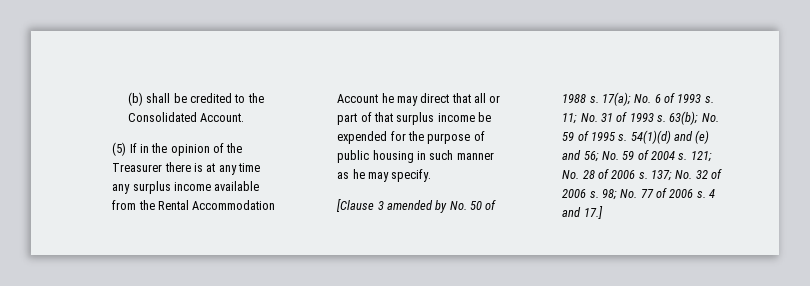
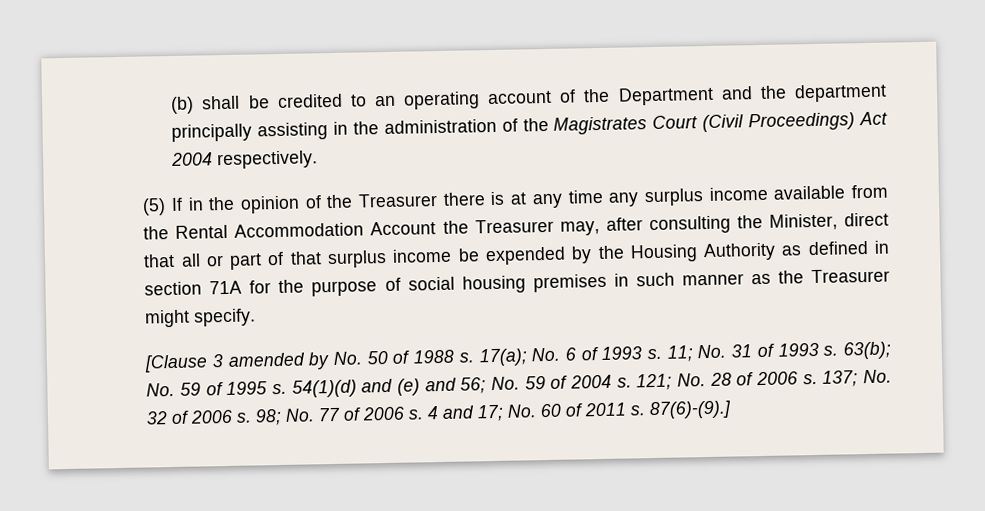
[247,93,264,103] [127,112,245,122] the Consolidated Account. -> [374,83,887,110] [171,111,888,142] [171,150,319,170] an operating account of the Department and the department principally assisting in the administration of the Magistrates Court (Civil Proceedings) Act 2004 respectively.
[381,93,418,106] he may -> [442,213,838,236] the Treasurer may, after consulting the Minister,
(388, 137) none -> [571,240,891,264] [144,280,243,296] by the Housing Authority as defined in section 71A
[337,150,414,163] public housing -> [407,273,607,294] social housing premises
[352,169,389,182] he may -> [777,268,890,284] [144,309,191,328] the Treasurer might
[583,206,603,219] 17.] -> [477,400,733,422] 17; No. 60 of 2011 s. 87(6)-(9).]

